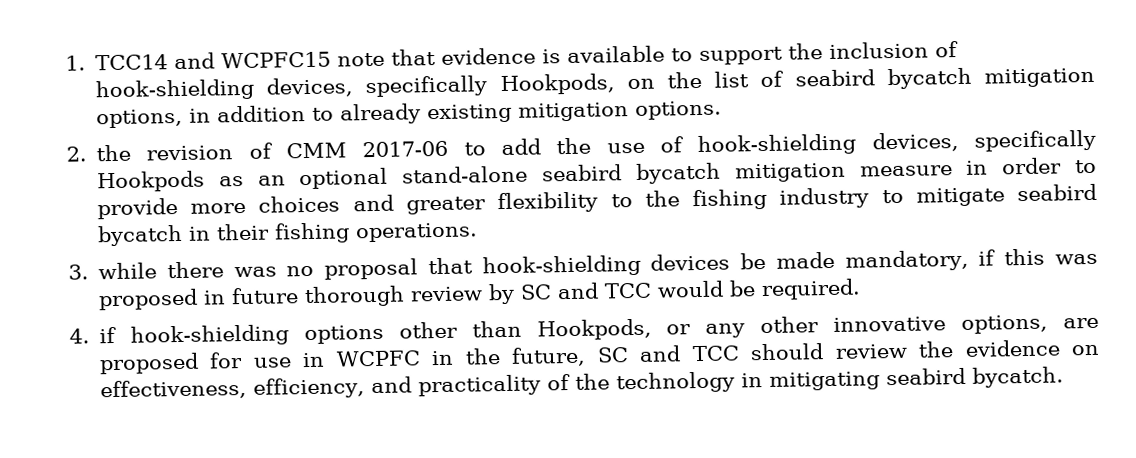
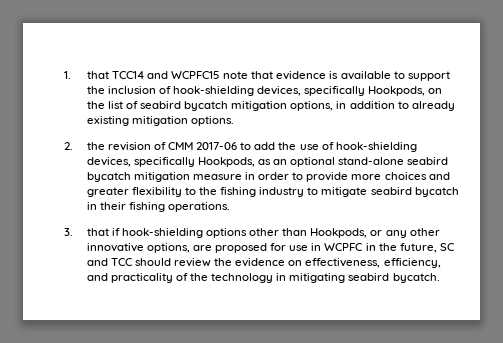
(86, 63) none -> [86,71,109,79] that
[96,170,205,193] Hookpods -> [197,157,255,167] Hookpods,
[97,248,1098,280] [97,278,861,311] [68,328,90,344] while there was no proposal that hook-shielding devices be made mandatory, if this was proposed in future thorough review by SC and TCC would be required. // 4. -> [86,228,109,236] that

